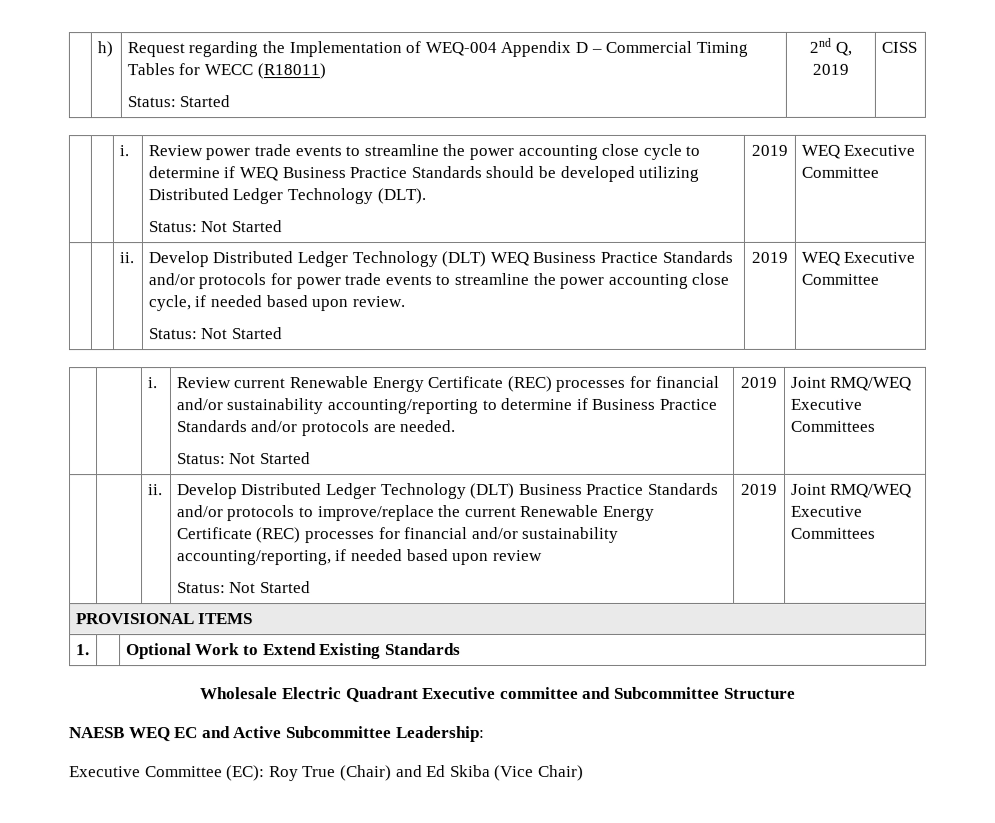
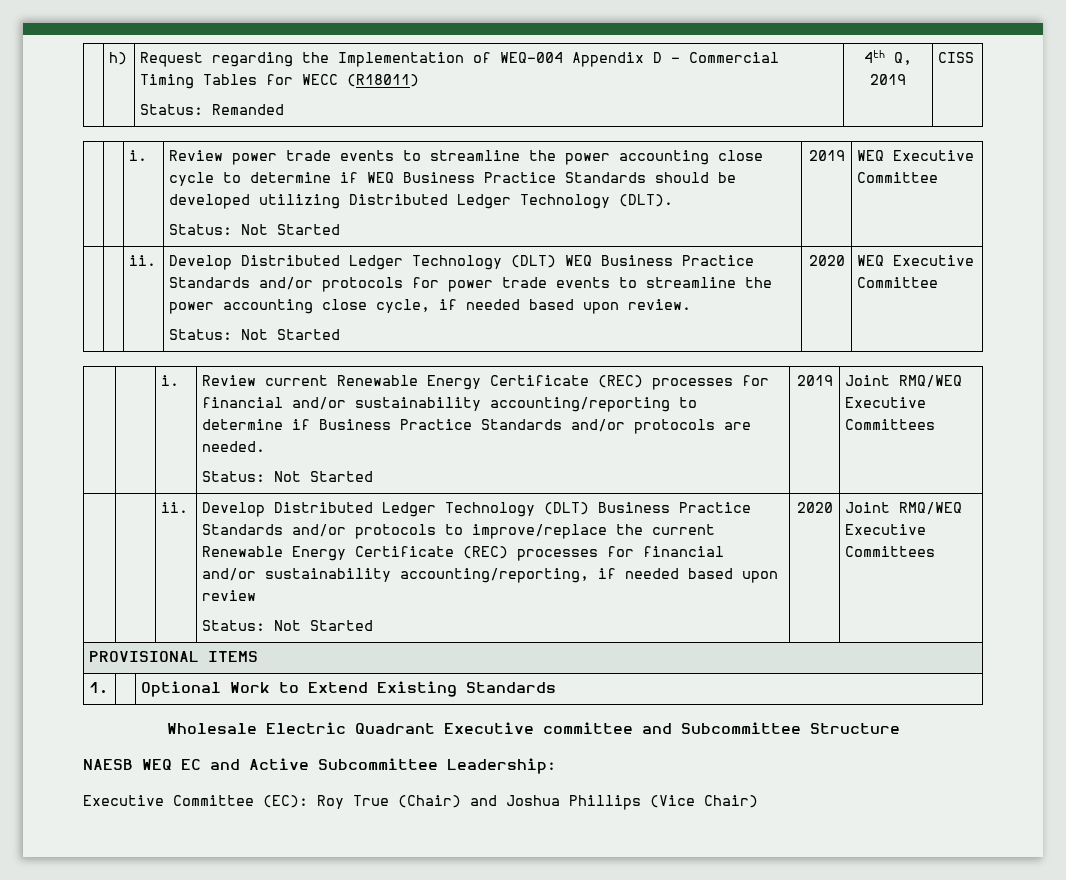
[179,95,231,108] [809,37,832,53] Started | 2nd -> [212,104,285,115] [864,50,885,63] Remanded | 4th
[751,251,788,263] 2019 -> [808,255,845,266] 2020
[741,483,778,495] 2019 -> [796,502,833,513] 2020
[426,765,491,778] Ed Skiba -> [506,795,641,810] Joshua Phillips

